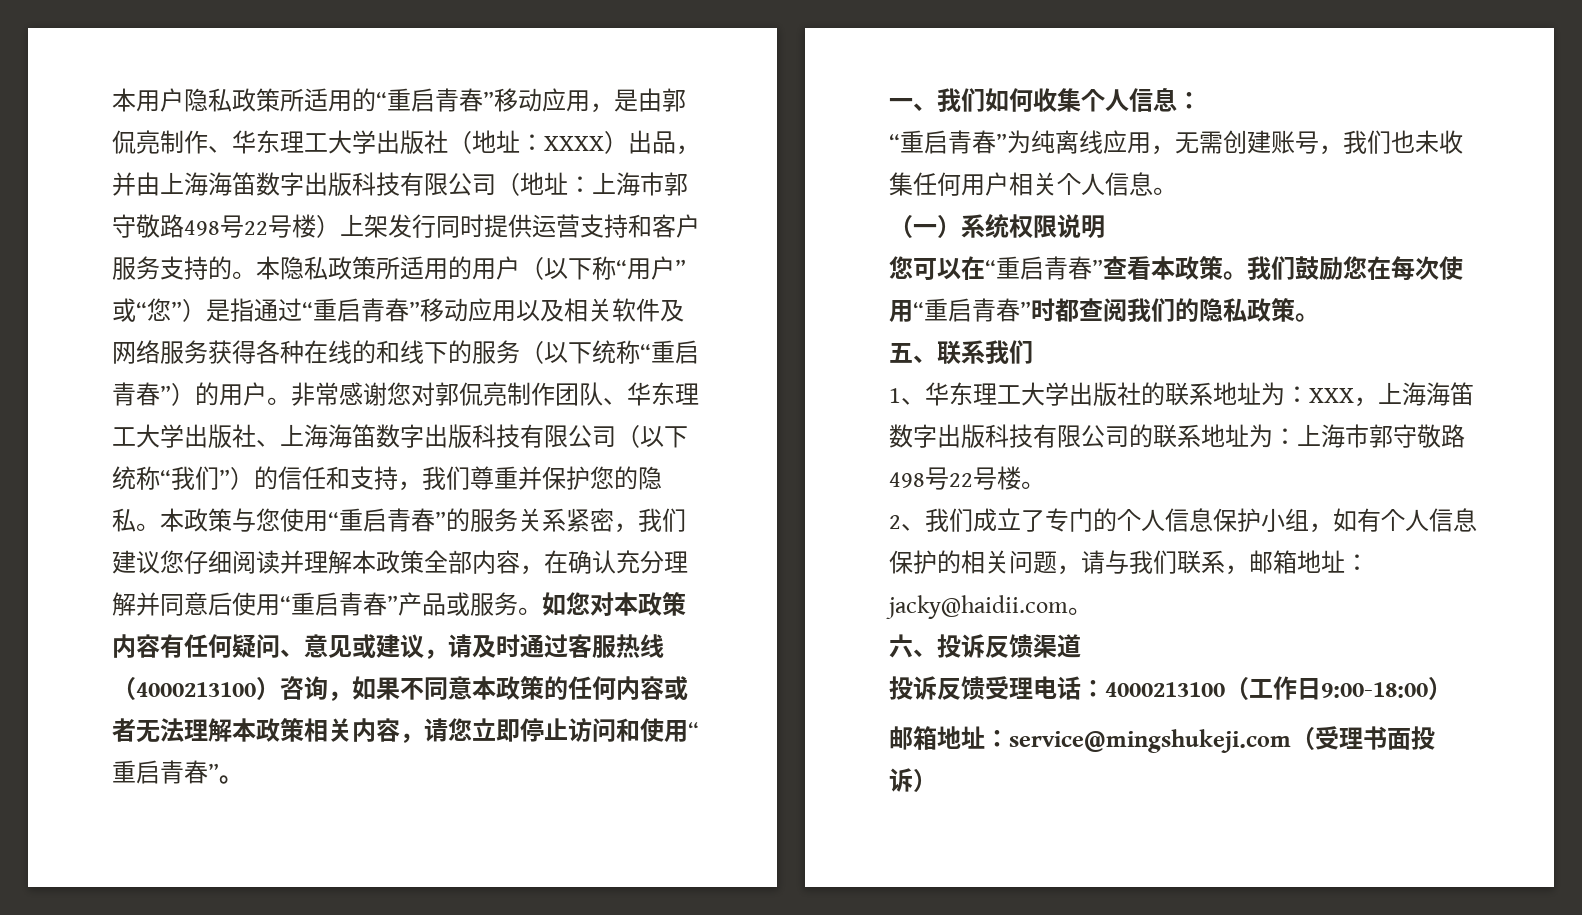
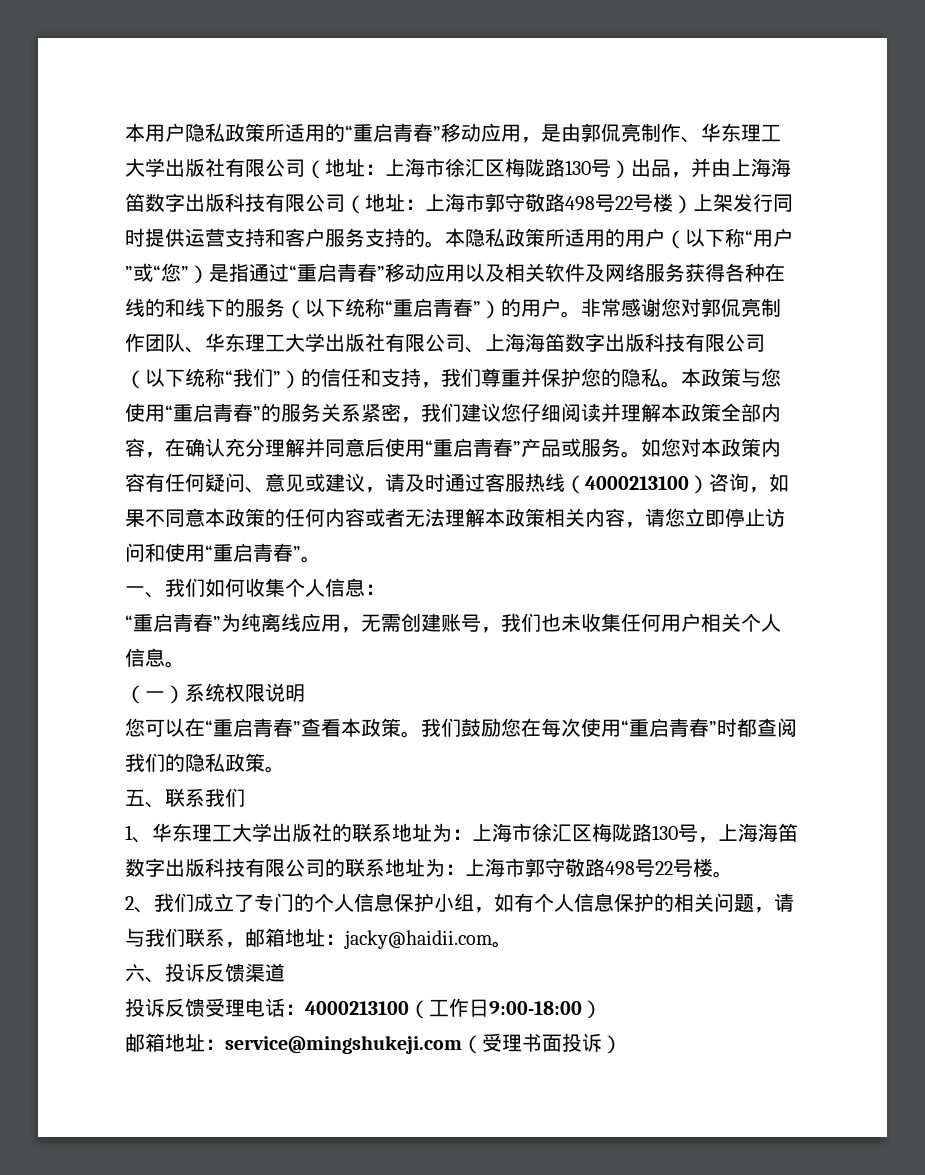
[448,130,604,154] （地址：XXXX -> [225,158,611,179] 有限公司（地址：上海市徐汇区梅陇路130号
(256, 436) none -> [385,333,465,352] 有限公司
[1309,388,1354,403] XXX -> [472,823,698,842] 上海市徐汇区梅陇路130号

